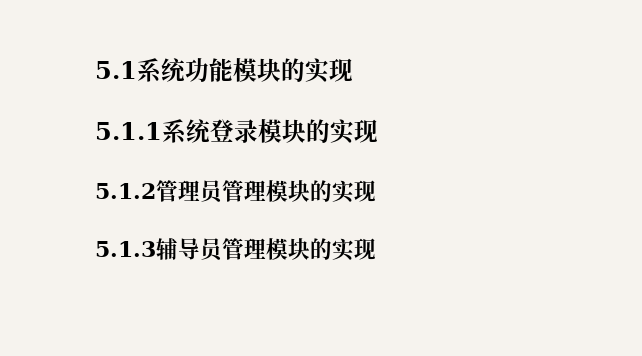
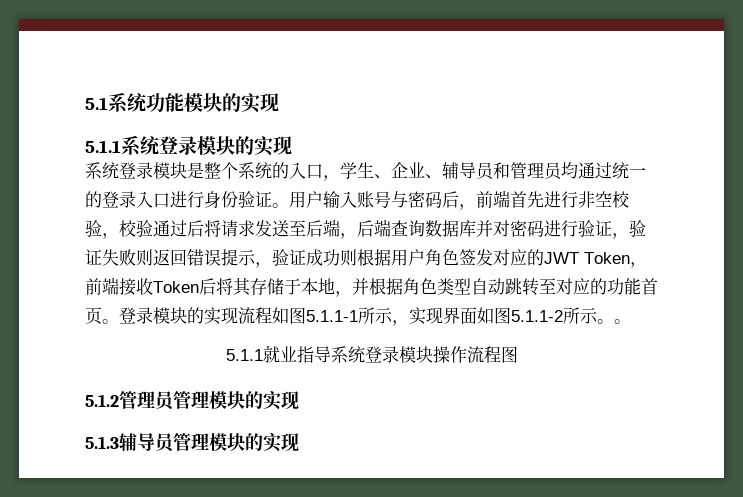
(378, 131) none -> [85,162,646,181] [85,190,630,210] [85,219,646,239] [85,249,647,268] [85,277,658,297] [85,307,631,326] [225,345,518,363] // 系统登录模块是整个系统的入口，学生、企业、辅导员和管理员均通过统一的登录入口进行身份验证。用户输入账号与密码后，前端首先进行非空校验，校验通过后将请求发送至后端，后端查询数据库并对密码进行验证，验证失败则返回错误提示，验证成功则根据用户角色签发对应的JWT Token，前端接收Token后将其存储于本地，并根据角色类型自动跳转至对应的功能首页。登录模块的实现流程如图5.1.1-1所示，实现界面如图5.1.1-2所示。。 // 5.1.1就业指导系统登录模块操作流程图

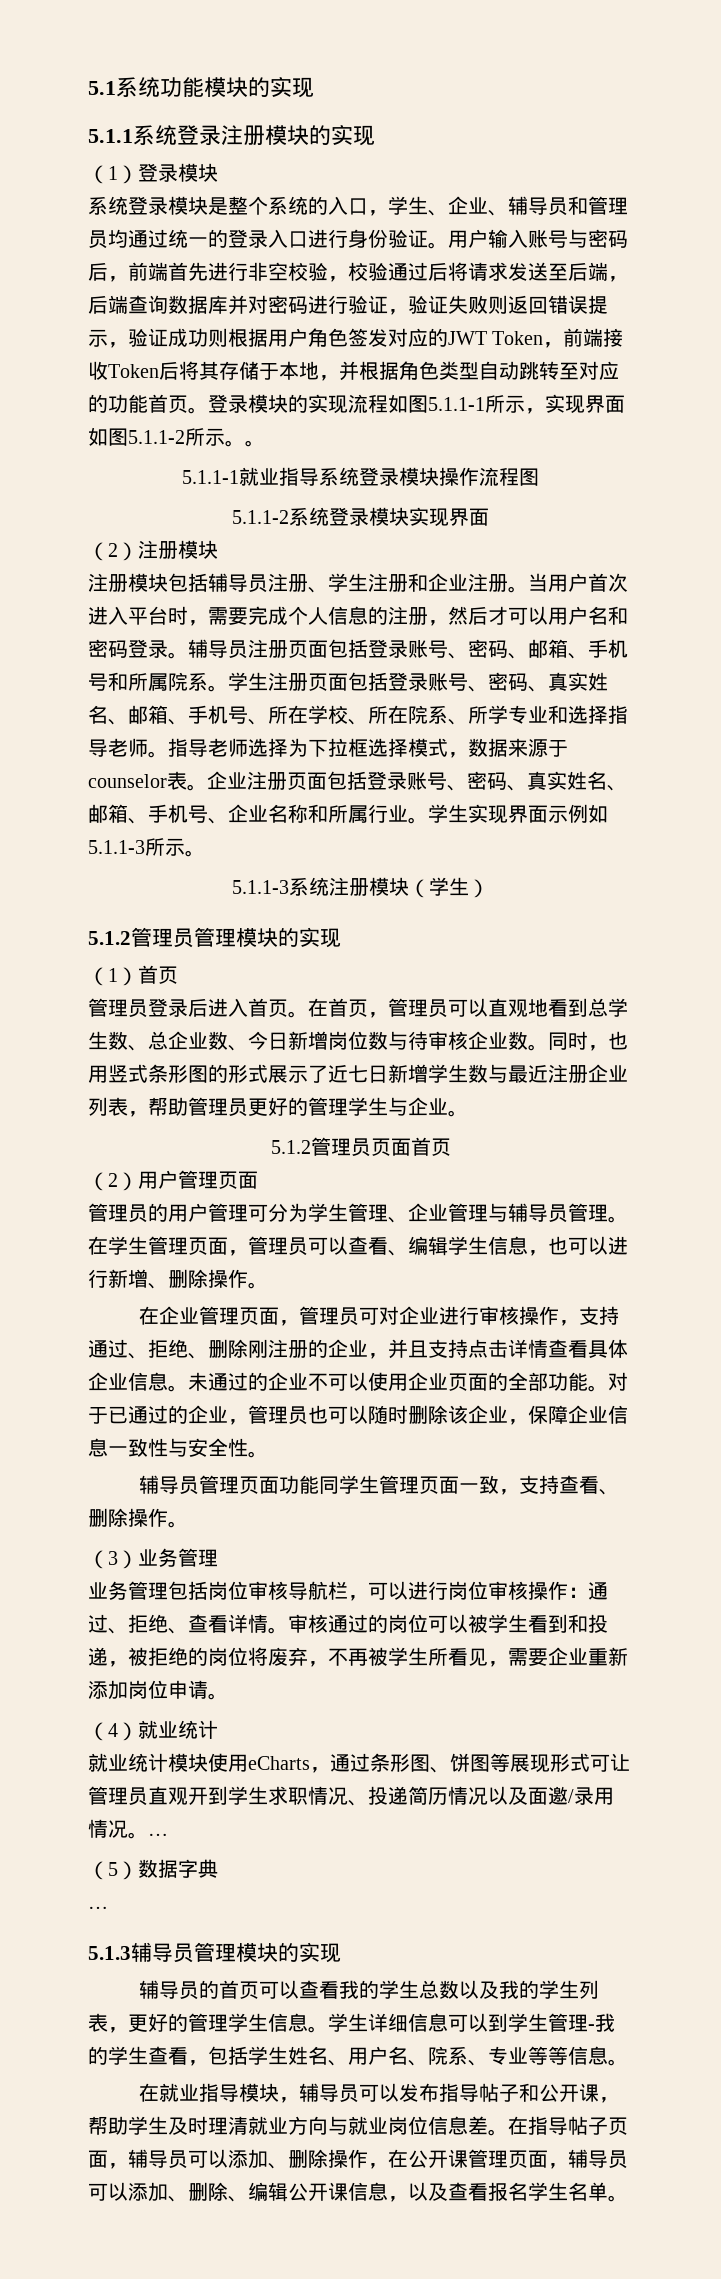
[197,136,292,156] 模块的实现 -> [221,125,375,146] [88,163,218,184] 注册模块的实现 // （1）登录模块
[225,349,263,361] 5.1.1 -> [182,470,239,484] 5.1.1-1
(518, 354) none -> [232,507,489,527] [88,540,218,561] [88,573,628,593] [88,606,628,626] [88,639,628,659] [88,672,608,692] [88,705,628,725] [88,738,568,758] [88,771,627,791] [88,804,608,824] [88,838,205,857] [232,877,489,898] // 5.1.1-2系统登录模块实现界面 // （2）注册模块 // 注册模块包括辅导员注册、学生注册和企业注册。当用户首次进入平台时，需要完成个人信息的注册，然后才可以用户名和密码登录。辅导员注册页面包括登录账号、密码、邮箱、手机号和所属院系。学生注册页面包括登录账号、密码、真实姓名、邮箱、手机号、所在学校、所在院系、所学专业和选择指导老师。指导老师选择为下拉框选择模式，数据来源于counselor表。企业注册页面包括登录账号、密码、真实姓名、邮箱、手机号、企业名称和所属行业。学生实现界面示例如5.1.1-3所示。 // 5.1.1-3系统注册模块（学生）
(299, 400) none -> [88,965,178,986] [88,998,628,1018] [88,1031,628,1051] [88,1064,628,1083] [88,1097,468,1117] [270,1137,451,1157] [88,1170,258,1191] [88,1203,628,1223] [88,1236,628,1256] [88,1269,268,1289] [138,1306,619,1326] [88,1339,628,1359] [88,1372,628,1392] [88,1405,628,1425] [88,1438,268,1458] [138,1475,619,1495] [88,1508,188,1528] [88,1548,218,1569] [88,1581,608,1601] [88,1614,608,1634] [88,1647,628,1667] [88,1680,228,1700] [88,1720,218,1741] [88,1753,630,1773] [88,1786,614,1806] [88,1819,168,1839] [88,1859,218,1880] [88,1906,108,1909] // （1）首页 // 管理员登录后进入首页。在首页，管理员可以直观地看到总学生数、总企业数、今日新增岗位数与待审核企业数。同时，也用竖式条形图的形式展示了近七日新增学生数与最近注册企业列表，帮助管理员更好的管理学生与企业。 // 5.1.2管理员页面首页 // （2）用户管理页面 // 管理员的用户管理可分为学生管理、企业管理与辅导员管理。在学生管理页面，管理员可以查看、编辑学生信息，也可以进行新增、删除操作。 // 在企业管理页面，管理员可对企业进行审核操作，支持通过、拒绝、删除刚注册的企业，并且支持点击详情查看具体企业信息。未通过的企业不可以使用企业页面的全部功能。对于已通过的企业，管理员也可以随时删除该企业，保障企业信息一致性与安全性。 // 辅导员管理页面功能同学生管理页面一致，支持查看、删除操作。 // （3）业务管理 // 业务管理包括岗位审核导航栏，可以进行岗位审核操作：通过、拒绝、查看详情。审核通过的岗位可以被学生看到和投递，被拒绝的岗位将废弃，不再被学生所看见，需要企业重新添加岗位申请。 // （4）就业统计 // 就业统计模块使用eCharts，通过条形图、饼图等展现形式可让管理员直观开到学生求职情况、投递简历情况以及面邀/录用情况。… // （5）数据字典 // …
(299, 442) none -> [138,1980,599,2000] [88,2013,615,2033] [88,2046,628,2066] [138,2083,619,2103] [88,2116,628,2136] [88,2149,628,2169] [88,2182,628,2202] // 辅导员的首页可以查看我的学生总数以及我的学生列表，更好的管理学生信息。学生详细信息可以到学生管理-我的学生查看，包括学生姓名、用户名、院系、专业等等信息。 // 在就业指导模块，辅导员可以发布指导帖子和公开课，帮助学生及时理清就业方向与就业岗位信息差。在指导帖子页面，辅导员可以添加、删除操作，在公开课管理页面，辅导员可以添加、删除、编辑公开课信息，以及查看报名学生名单。

